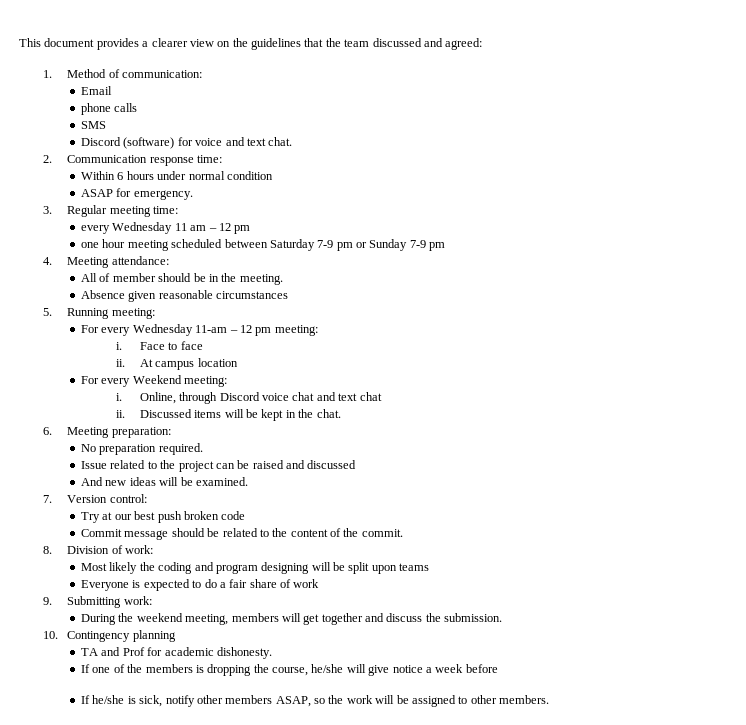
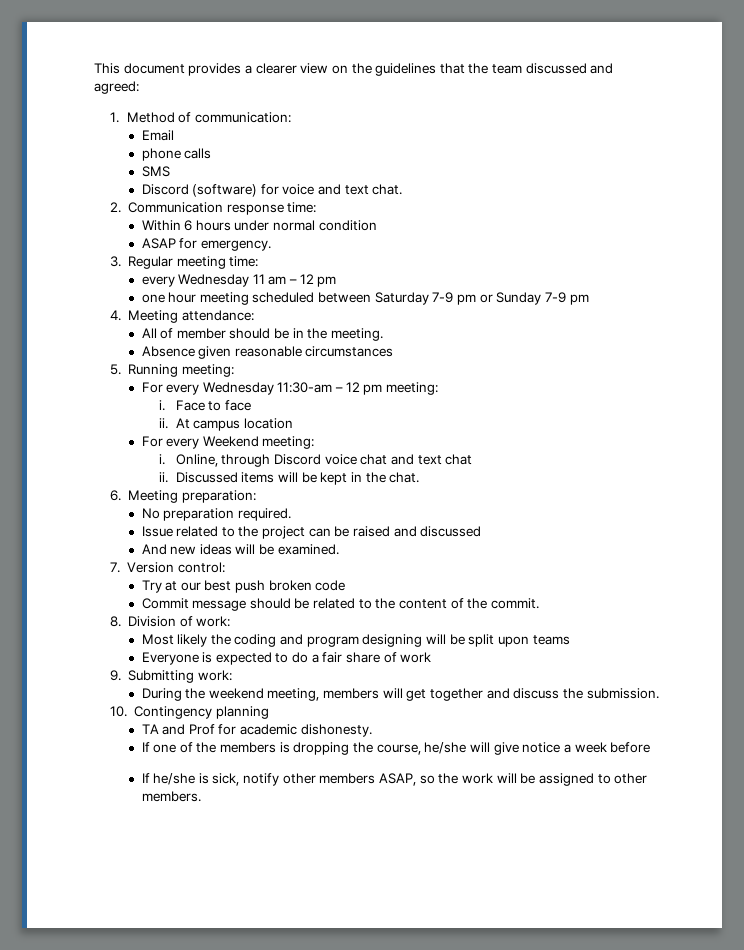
[195,325,228,333] 11-am -> [277,382,333,393] 11:30-am

